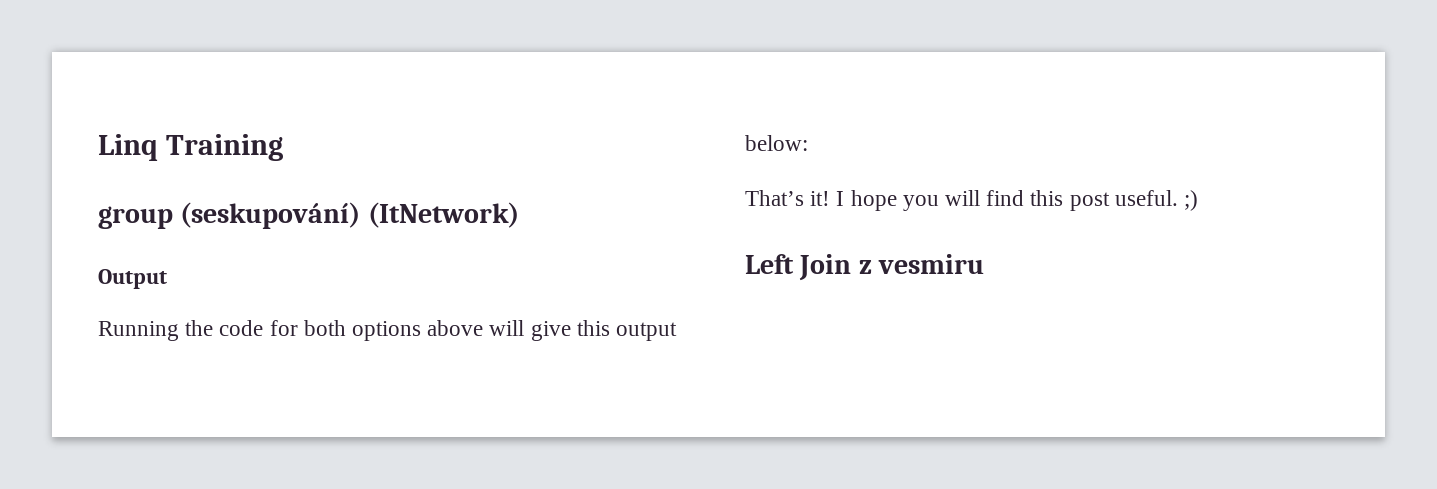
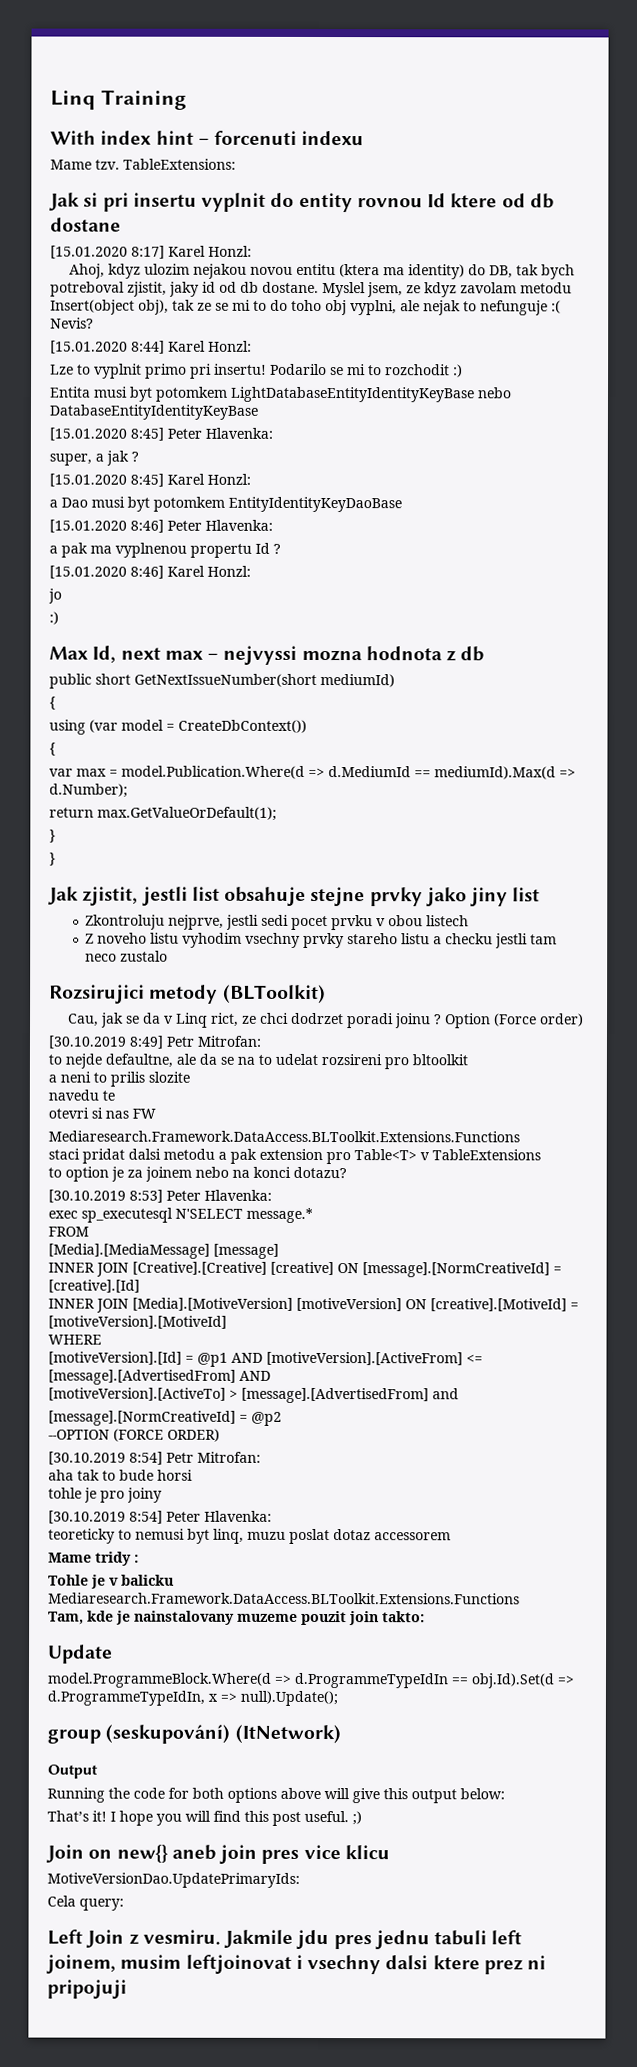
(284, 147) none -> [50,130,365,146] [50,158,236,170] [49,192,554,213] [50,217,121,232] [50,245,252,259] [68,263,575,280] [50,281,572,298] [50,299,561,316] [50,317,94,329] [50,340,252,354] [50,363,463,379] [49,386,512,403] [49,404,258,420] [49,427,273,441] [49,450,139,466] [49,473,251,487] [49,496,402,513] [49,519,273,533] [49,542,281,558] [49,565,251,579] [48,588,62,604] [49,611,59,625] [49,645,485,665] [49,673,395,689] [49,696,56,710] [49,719,307,735] [49,742,56,756] [49,765,576,780] [49,783,128,798] [49,806,277,821] [49,829,56,843] [49,852,56,866] [48,886,541,907] [85,914,470,931] [85,932,558,949] [85,950,169,962] [49,984,326,1004] [67,1012,584,1029] [48,1035,261,1049] [48,1053,468,1070] [48,1071,190,1087] [48,1089,115,1101] [48,1107,156,1119] [48,1130,520,1143] [48,1148,541,1165] [48,1166,347,1182] [48,1189,272,1203] [48,1207,313,1223] [48,1226,89,1237] [48,1243,279,1259] [48,1261,562,1278] [48,1279,140,1293] [48,1297,579,1313] [48,1315,227,1329] [48,1334,102,1345] [48,1351,483,1367] [48,1369,271,1385] [48,1387,459,1404] [48,1410,282,1426] [48,1428,220,1442] [48,1451,261,1465] [48,1469,193,1481] [48,1487,162,1503] [48,1510,272,1524] [48,1528,451,1545] [48,1551,139,1566] [48,1574,174,1589] [48,1592,520,1605] [48,1610,425,1626] [48,1644,113,1664] [47,1672,574,1689] [47,1690,338,1707] // With index hint – forcenuti indexu // Mame tzv. TableExtensions: // Jak si pri insertu vyplnit do entity rovnou Id ktere od db dostane // [15.01.2020 8:17] Karel Honzl: // Ahoj, kdyz ulozim nejakou novou entitu (ktera ma identity) do DB, tak bych potreboval zjistit, jaky id od db dostane. Myslel jsem, ze kdyz zavolam metodu Insert(object obj), tak ze se mi to do toho obj vyplni, ale nejak to nefunguje :( Nevis? // [15.01.2020 8:44] Karel Honzl: // Lze to vyplnit primo pri insertu! Podarilo se mi to rozchodit :) // Entita musi byt potomkem LightDatabaseEntityIdentityKeyBase nebo DatabaseEntityIdentityKeyBase // [15.01.2020 8:45] Peter Hlavenka: // super, a jak ? // [15.01.2020 8:45] Karel Honzl: // a Dao musi byt potomkem EntityIdentityKeyDaoBase // [15.01.2020 8:46] Peter Hlavenka: // a pak ma vyplnenou propertu Id ? // [15.01.2020 8:46] Karel Honzl: // jo // :) // Max Id, next max – nejvyssi mozna hodnota z db // public short GetNextIssueNumber(short mediumId) // { // using (var model = CreateDbContext()) // { // var max = model.Publication.Where(d => d.MediumId == mediumId).Max(d => d.Number); // return max.GetValueOrDefault(1); // } // } // Jak zjistit, jestli list obsahuje stejne prvky jako jiny list // Zkontroluju nejprve, jestli sedi pocet prvku v obou listech // Z noveho listu vyhodim vsechny prvky stareho listu a checku jestli tam neco zustalo // Rozsirujici metody (BLToolkit) // Cau, jak se da v Linq rict, ze chci dodrzet poradi joinu ? Option (Force order) // [30.10.2019 8:49] Petr Mitrofan: // to nejde defaultne, ale da se na to udelat rozsireni pro bltoolkit // a neni to prilis slozite // navedu te // otevri si nas FW // Mediaresearch.Framework.DataAccess.BLToolkit.Extensions.Functions // staci pridat dalsi metodu a pak extension pro Table<T> v TableExtensions // to option je za joinem nebo na konci dotazu? // [30.10.2019 8:53] Peter Hlavenka: // exec sp_executesql N'SELECT message.* // FROM // [Media].[MediaMessage] [message] // INNER JOIN [Creative].[Creative] [creative] ON [message].[NormCreativeId] = [creative].[Id] // INNER JOIN [Media].[MotiveVersion] [motiveVersion] ON [creative].[MotiveId] = [motiveVersion].[MotiveId] // WHERE // [motiveVersion].[Id] = @p1 AND [motiveVersion].[ActiveFrom] <= [message].[AdvertisedFrom] AND // [motiveVersion].[ActiveTo] > [message].[AdvertisedFrom] and // [message].[NormCreativeId] = @p2 // --OPTION (FORCE ORDER) // [30.10.2019 8:54] Petr Mitrofan: // aha tak to bude horsi // tohle je pro joiny // [30.10.2019 8:54] Peter Hlavenka: // teoreticky to nemusi byt linq, muzu poslat dotaz accessorem // Mame tridy : // Tohle je v balicku Mediaresearch.Framework.DataAccess.BLToolkit.Extensions.Functions // Tam, kde je nainstalovany muzeme pouzit join takto: // Update // model.ProgrammeBlock.Where(d => d.ProgrammeTypeIdIn == obj.Id).Set(d => d.ProgrammeTypeIdIn, x => null).Update();
[745,254,985,281] Left Join z vesmiru -> [46,1844,390,1864] [47,1872,300,1888] [47,1895,124,1911] [47,1929,523,1950] [46,1954,547,1975] [47,1979,127,1999] Join on new{} aneb join pres vice klicu // MotiveVersionDao.UpdatePrimaryIds: // Cela query: // Left Join z vesmiru. Jakmile jdu pres jednu tabuli left joinem, musim leftjoinovat i vsechny dalsi ktere prez ni pripojuji

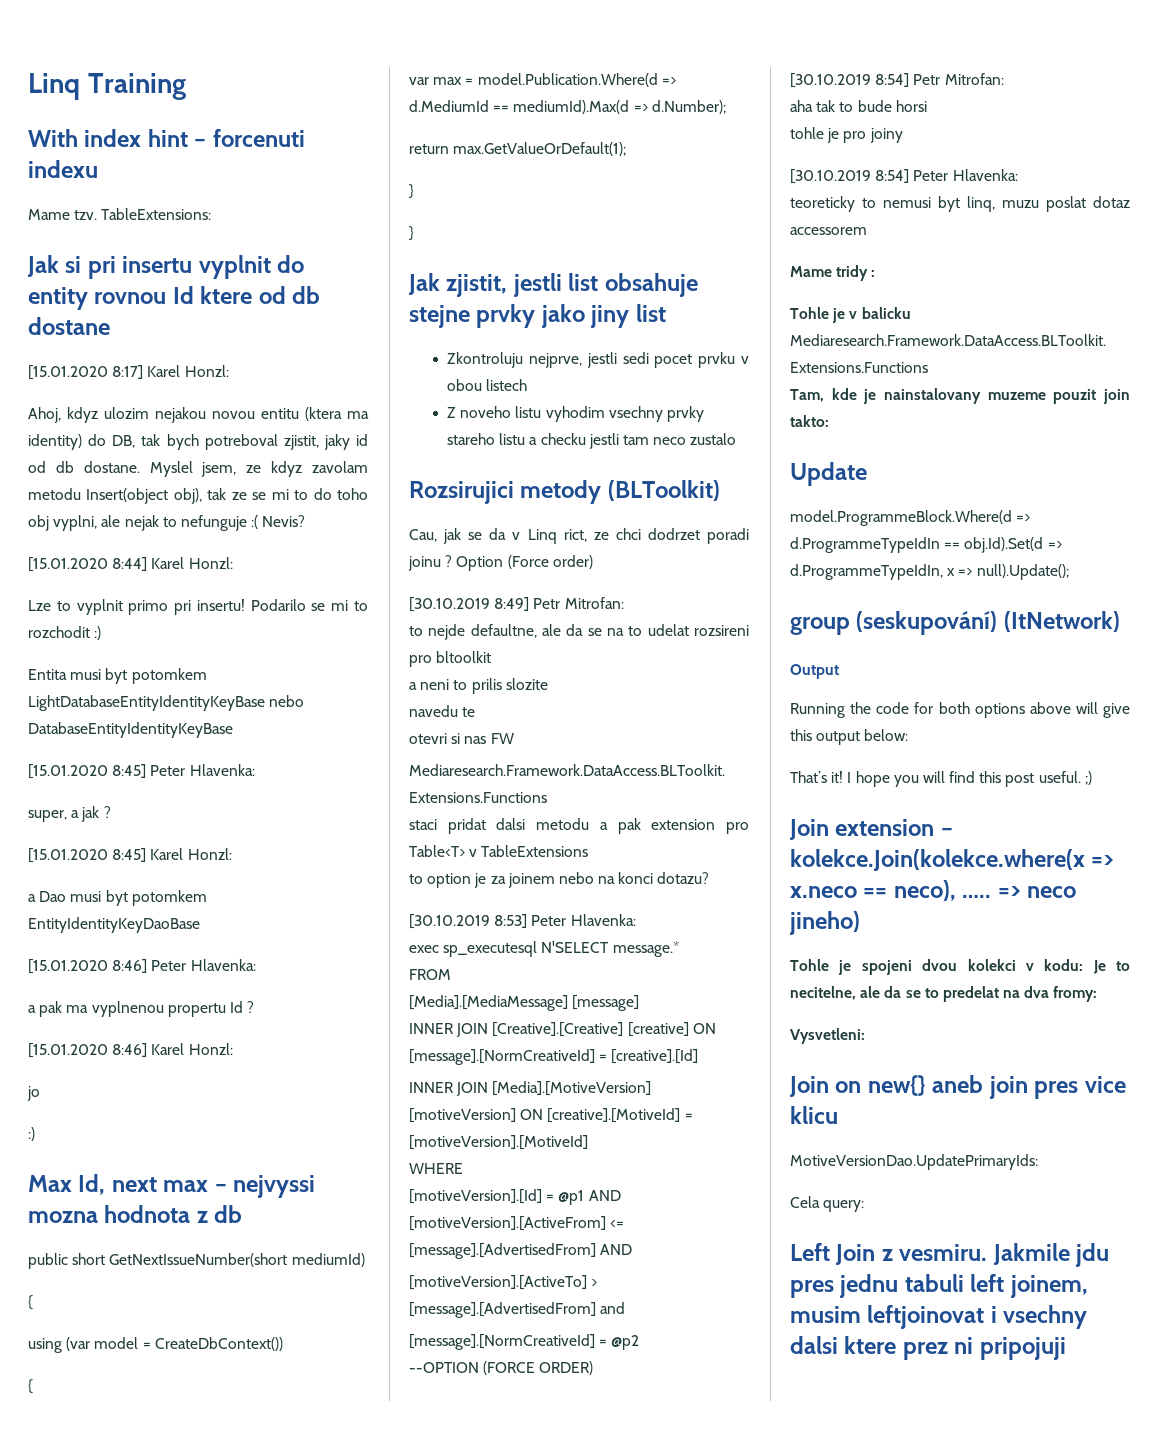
(362, 1818) none -> [789,819,953,840] [790,849,1115,871] [790,880,1077,901] [789,911,860,935] [790,959,1130,975] [790,986,1098,1002] [790,1028,865,1044] // Join extension – kolekce.Join(kolekce.where(x => x.neco == neco), ….. => neco jineho) // Tohle je spojeni dvou kolekci v kodu: Je to necitelne, ale da se to predelat na dva fromy: // Vysvetleni:

